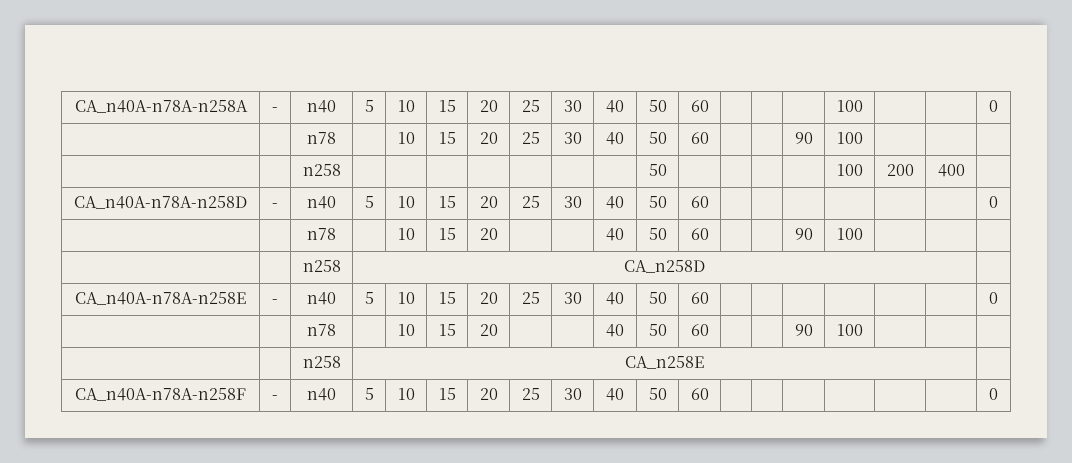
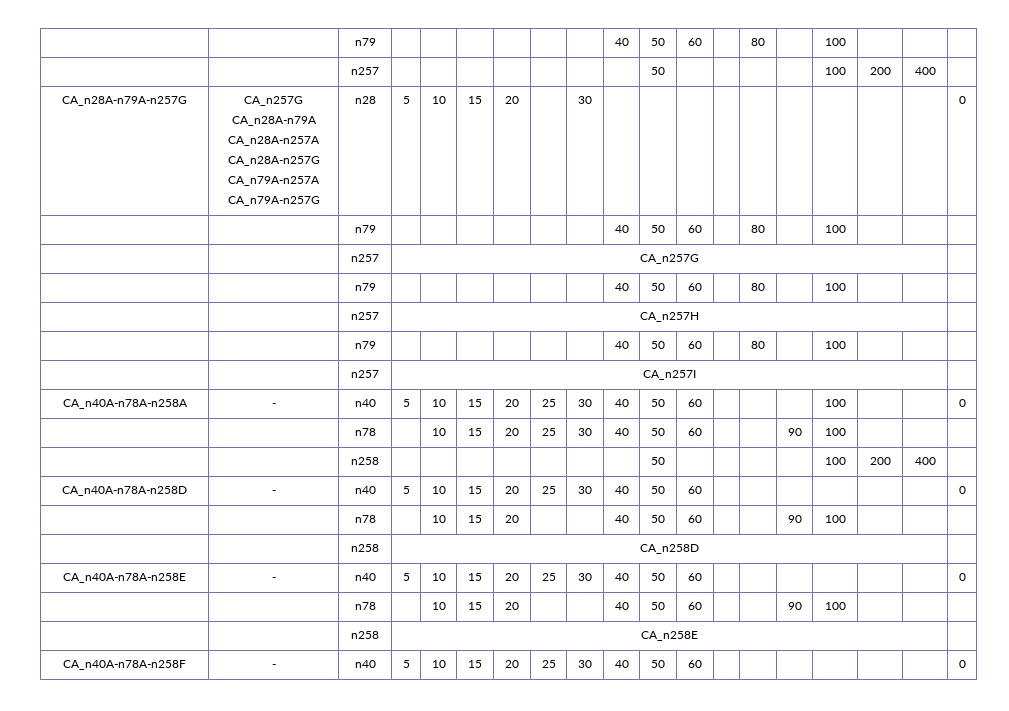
(74, 106) none -> [354,38,376,46] [614,38,629,46] [651,38,665,46] [688,38,702,46] [751,38,765,46] [824,38,846,46] [351,67,379,75] [651,67,665,75] [824,67,846,75] [869,67,891,75] [914,67,936,75] [62,96,187,106] [244,96,303,106] [231,116,317,126] [228,136,320,146] [227,156,320,166] [228,176,320,186] [227,196,320,206] [354,96,376,104] [402,96,410,104] [431,96,446,104] [468,96,482,104] [505,96,519,104] [578,96,592,104] [958,96,966,104] [354,225,376,233] [614,225,629,233] [651,225,665,233] [688,225,702,233] [751,225,765,233] [824,225,846,233] [351,254,379,262] [640,254,699,264] [354,283,376,291] [614,283,629,291] [651,283,665,291] [688,283,702,291] [751,283,765,291] [824,283,846,291] [351,312,379,320] [640,312,699,322] [354,341,376,349] [614,341,629,349] [651,341,665,349] [688,341,702,349] [751,341,765,349] [824,341,846,349] [351,370,379,378] [643,370,696,380] | | n79 | | | | | | | 40 | 50 | 60 | | 80 | | 100 | | | // | | n257 | | | | | | | | 50 | | | | | 100 | 200 | 400 | // CA_n28A-n79A-n257G | CA_n257G // CA_n28A-n79A // CA_n28A-n257A // CA_n28A-n257G // CA_n79A-n257A // CA_n79A-n257G | n28 | 5 | 10 | 15 | 20 | | 30 | | | | | | | | | | 0 // | | n79 | | | | | | | 40 | 50 | 60 | | 80 | | 100 | | | // | | n257 | CA_n257G | // | | n79 | | | | | | | 40 | 50 | 60 | | 80 | | 100 | | | // | | n257 | CA_n257H | // | | n79 | | | | | | | 40 | 50 | 60 | | 80 | | 100 | | | // | | n257 | CA_n257I | //

